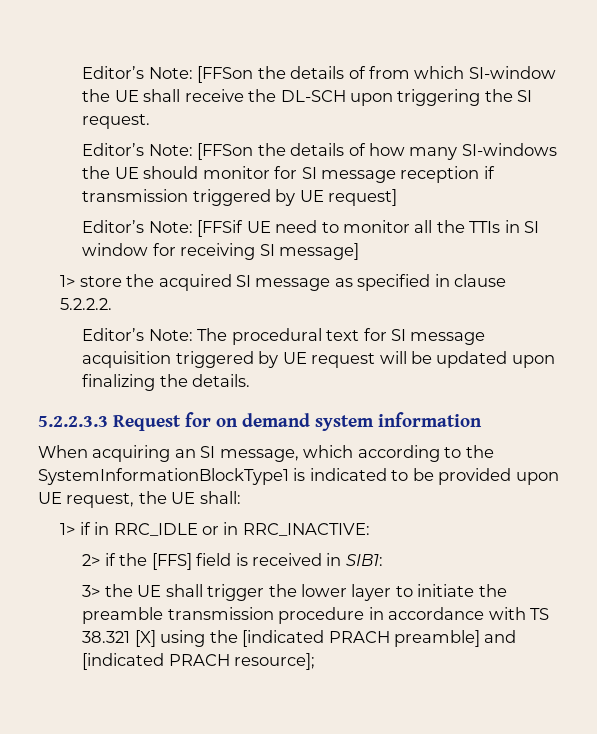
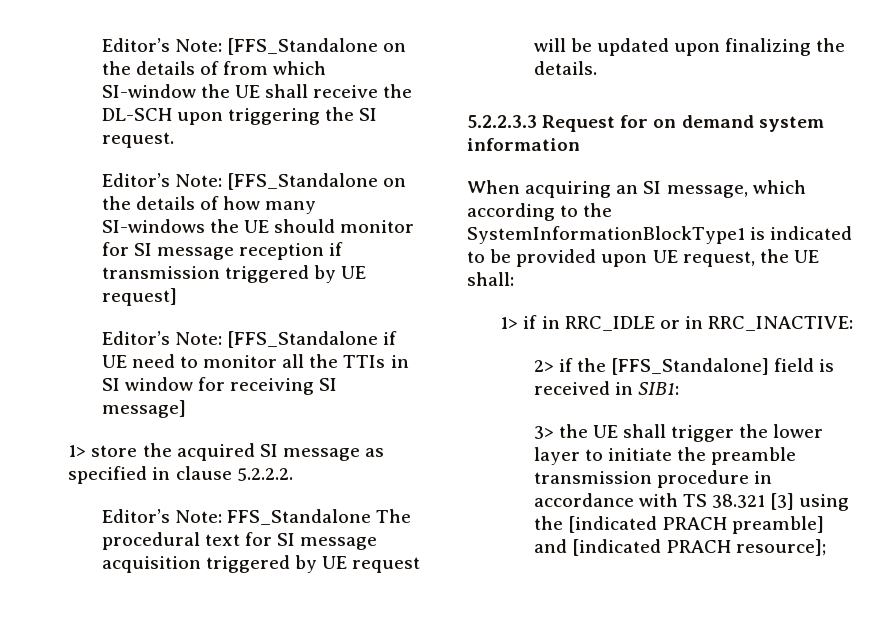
[82,66,254,83] Editor’s Note: [FFSon -> [101,38,407,55] Editor’s Note: [FFS_Standalone on
[197,143,254,160] [FFSon -> [226,173,407,190] [FFS_Standalone on
[197,220,244,237] [FFSif -> [226,331,398,348] [FFS_Standalone if
(193, 335) none -> [226,509,371,525] FFS_Standalone
[151,553,192,570] [FFS] -> [611,358,770,375] [FFS_Standalone]
[134,630,156,647] [X] -> [770,493,795,510] [3]

